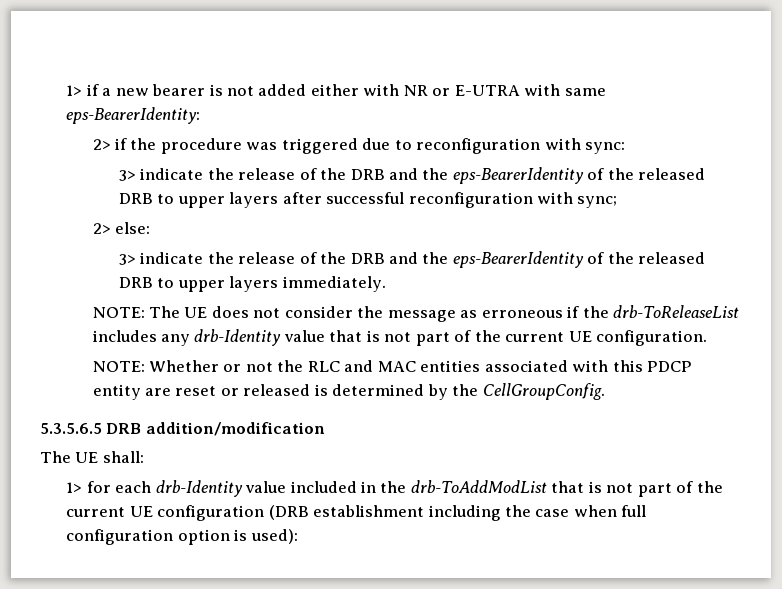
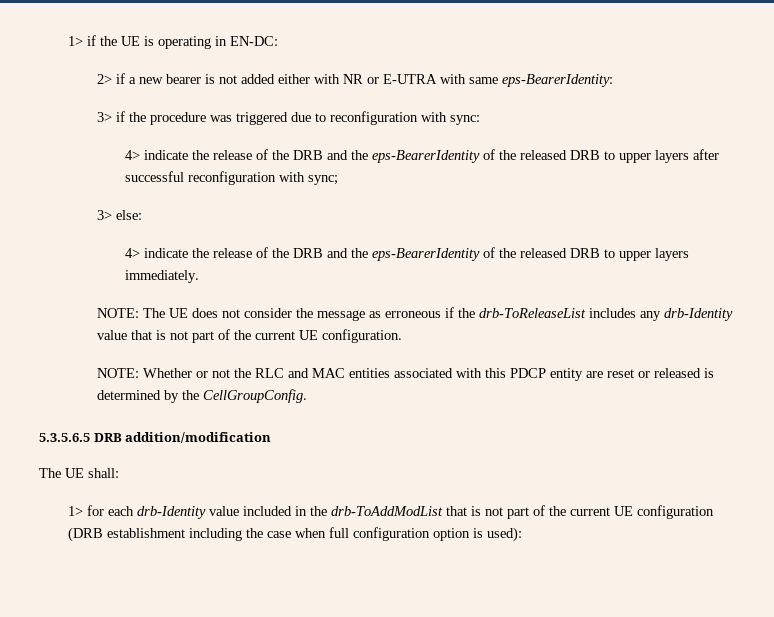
(99, 90) none -> [99,36,278,49] [96,73,125,84] the UE is operating in EN-DC: // 2> if
[92,139,111,150] 2> -> [96,112,112,122] 3>
[118,170,136,181] 3> -> [125,150,141,160] 4>
[92,223,111,234] 2> -> [96,210,112,220] 3>
[118,254,136,265] 3> -> [125,248,141,258] 4>

